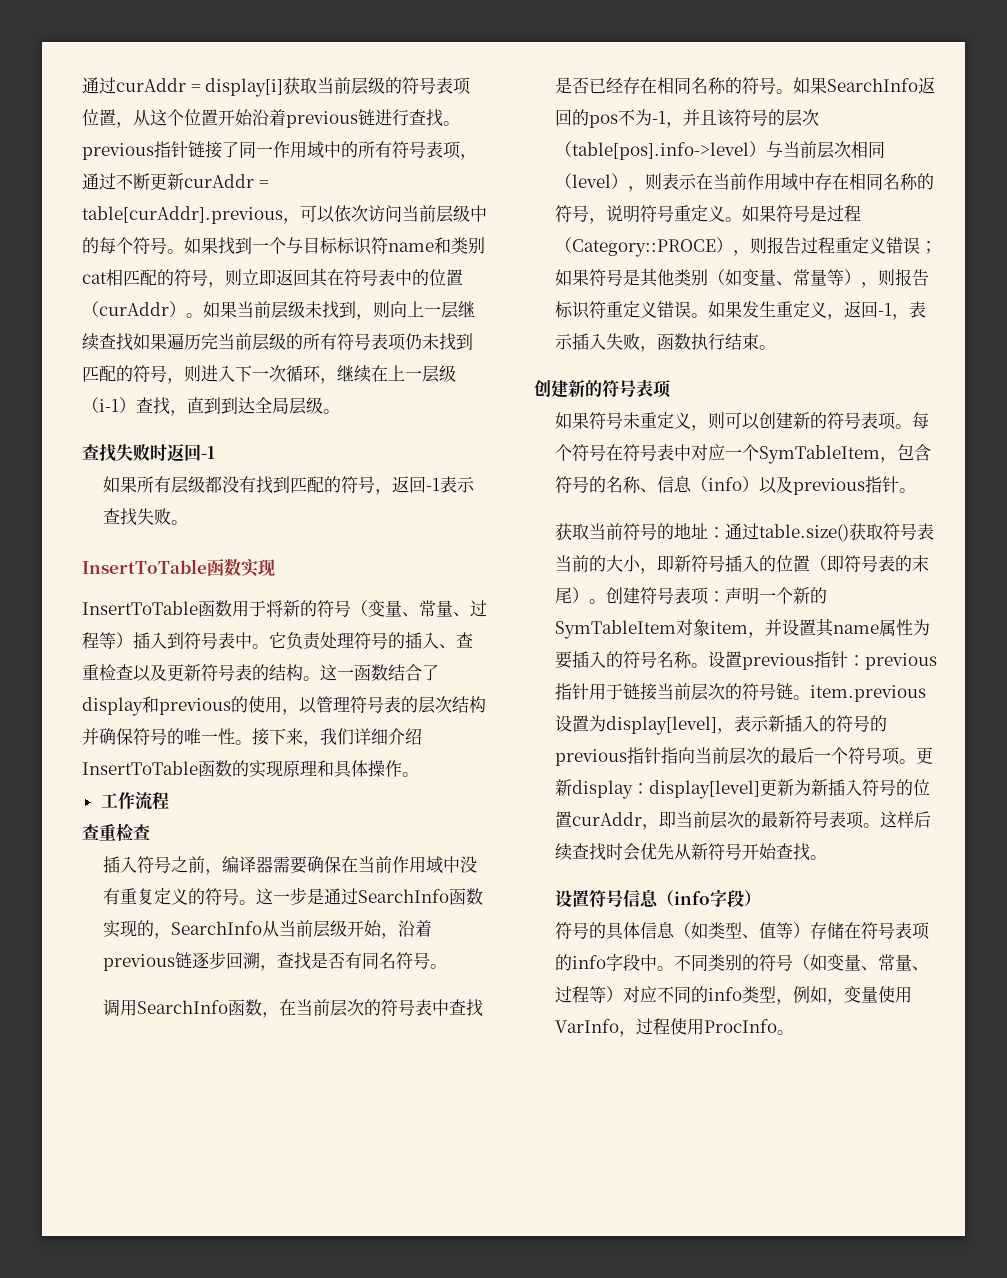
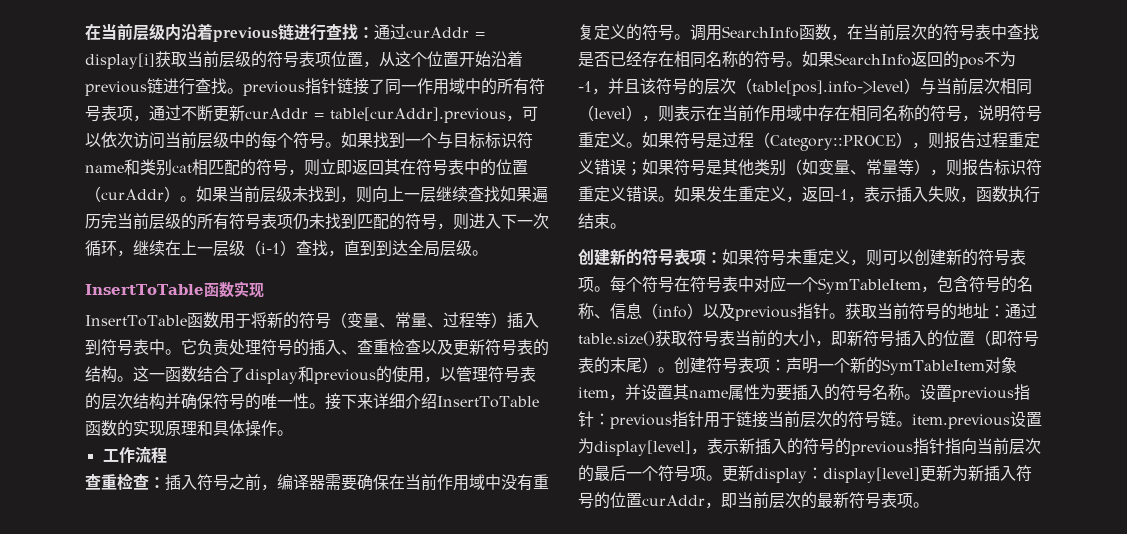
(82, 85) none -> [85,23,374,42] 在当前层级内沿着previous链进行查找：
[82,444,215,462] [102,476,475,495] [102,508,188,526] // 查找失败时返回-1 // 如果所有层级都没有找到匹配的符号，返回-1表示查找失败。 -> (488, 253) none
[303,728,354,747] ，我们 -> (373, 401) none
(150, 832) // -> [149,477,165,488] ：
[255,887,483,905] [102,920,432,939] [102,951,447,971] 这一步是通过SearchInfo函数实现的，SearchInfo从当前层级开始，沿着previous链逐步回溯，查找是否有同名符号。 // -> (690, 37) none
(671, 389) // -> [706,252,722,263] ：
(916, 490) // -> (845, 316) none
[879,811,931,828] [554,843,827,861] [554,889,761,908] [554,922,930,940] [554,954,929,971] [554,986,912,1005] [554,1018,794,1037] 这样后续查找时会优先从新符号开始查找。 // 设置符号信息（info字段） // 符号的具体信息（如类型、值等）存储在符号表项的info字段中。不同类别的符号（如变量、常量、过程等）对应不同的info类型，例如，变量使用VarInfo，过程使用ProcInfo。 -> (929, 505) none

